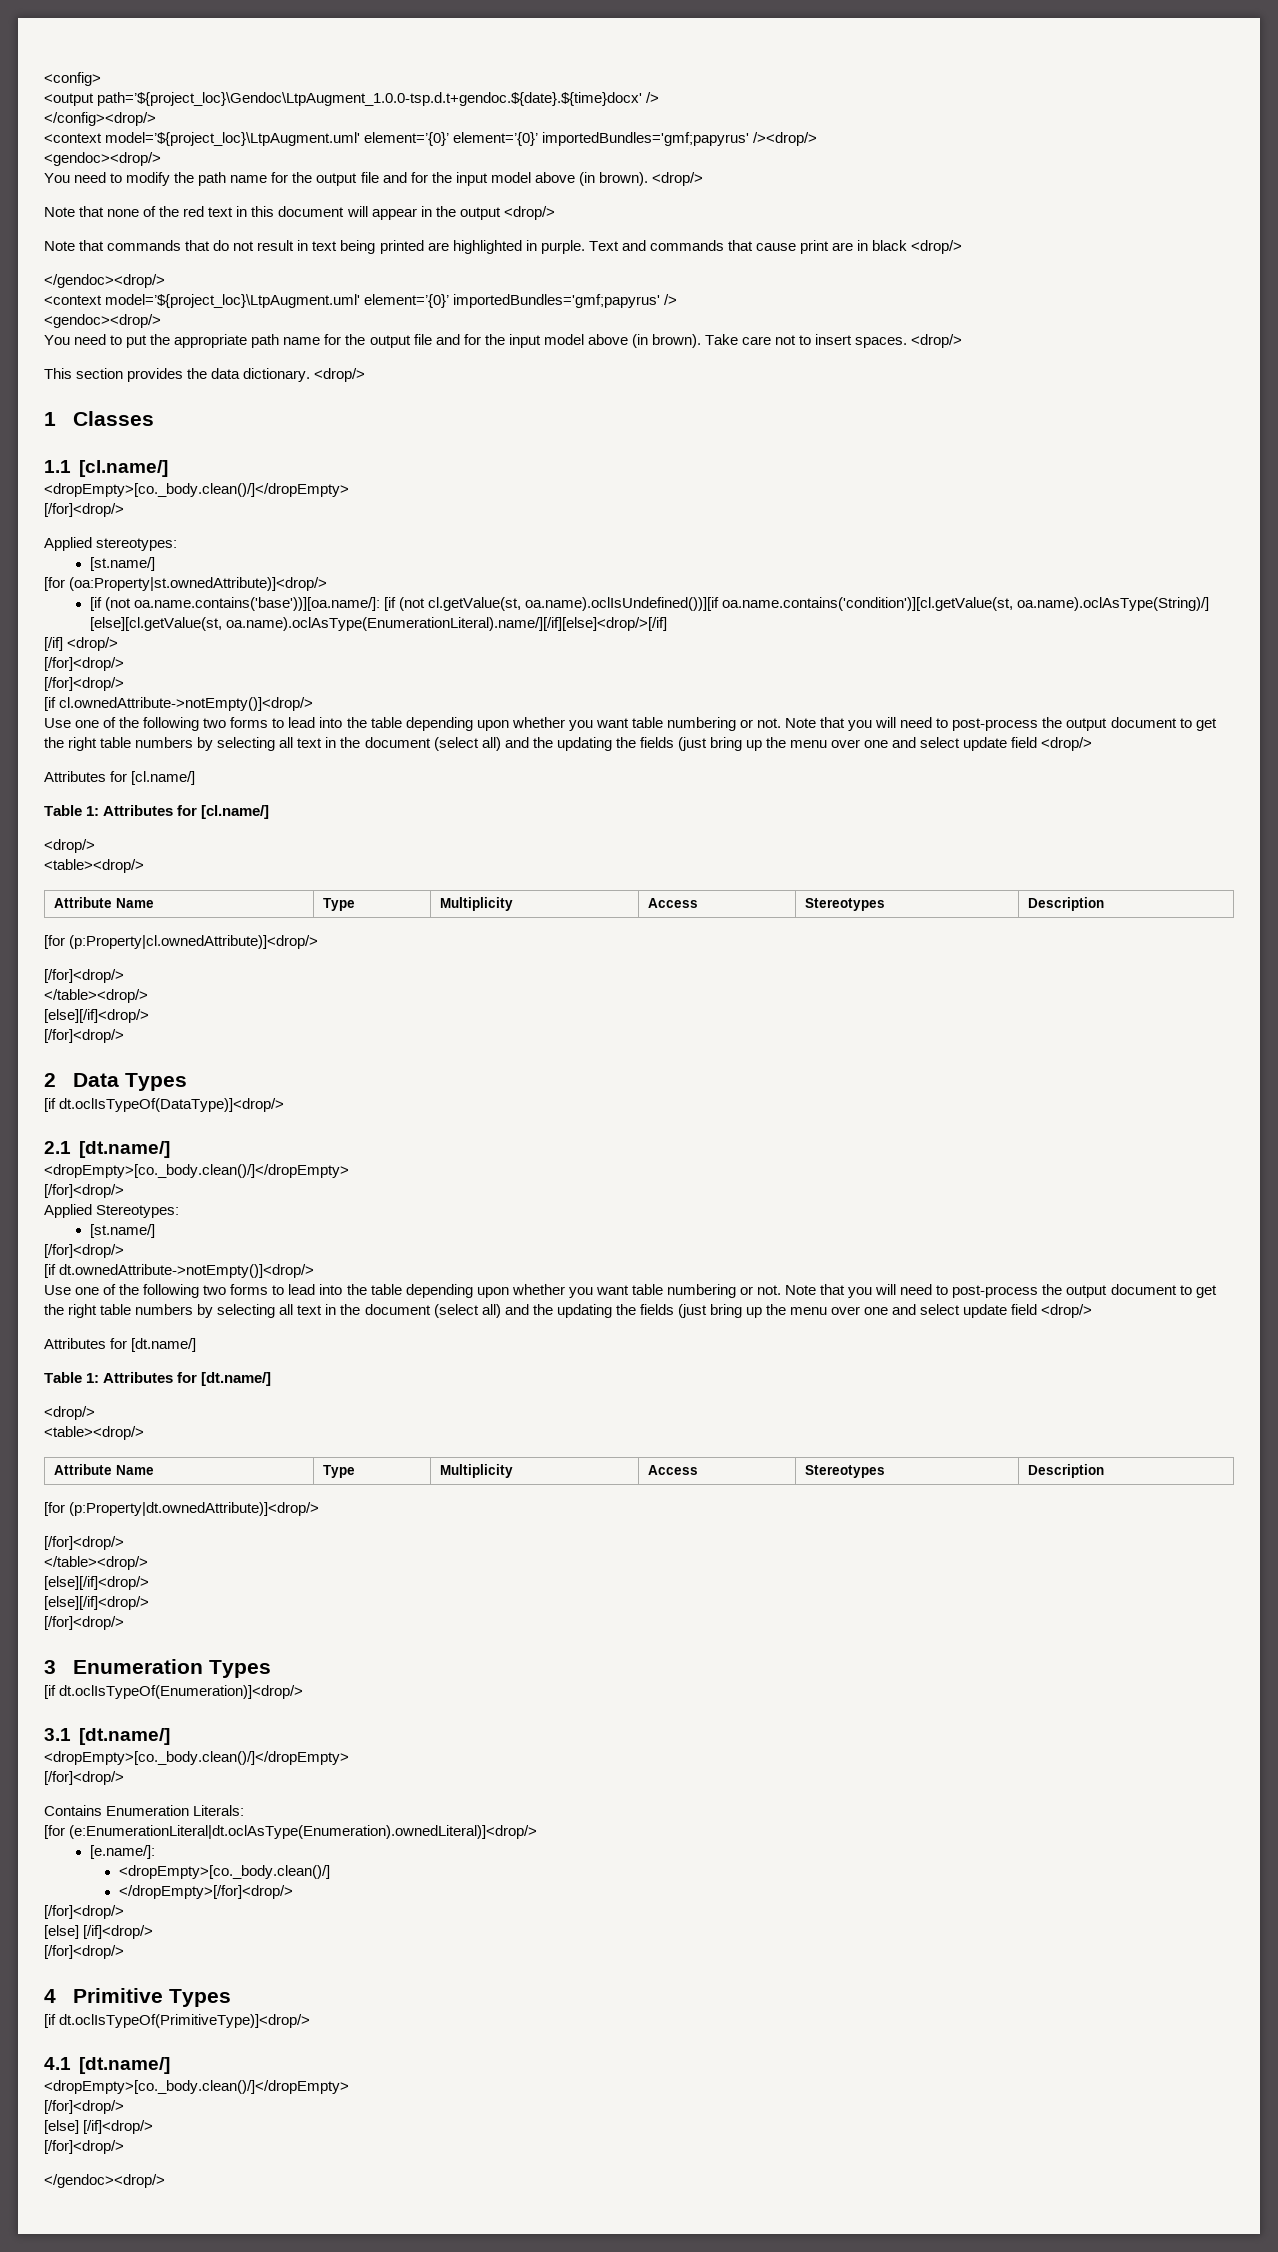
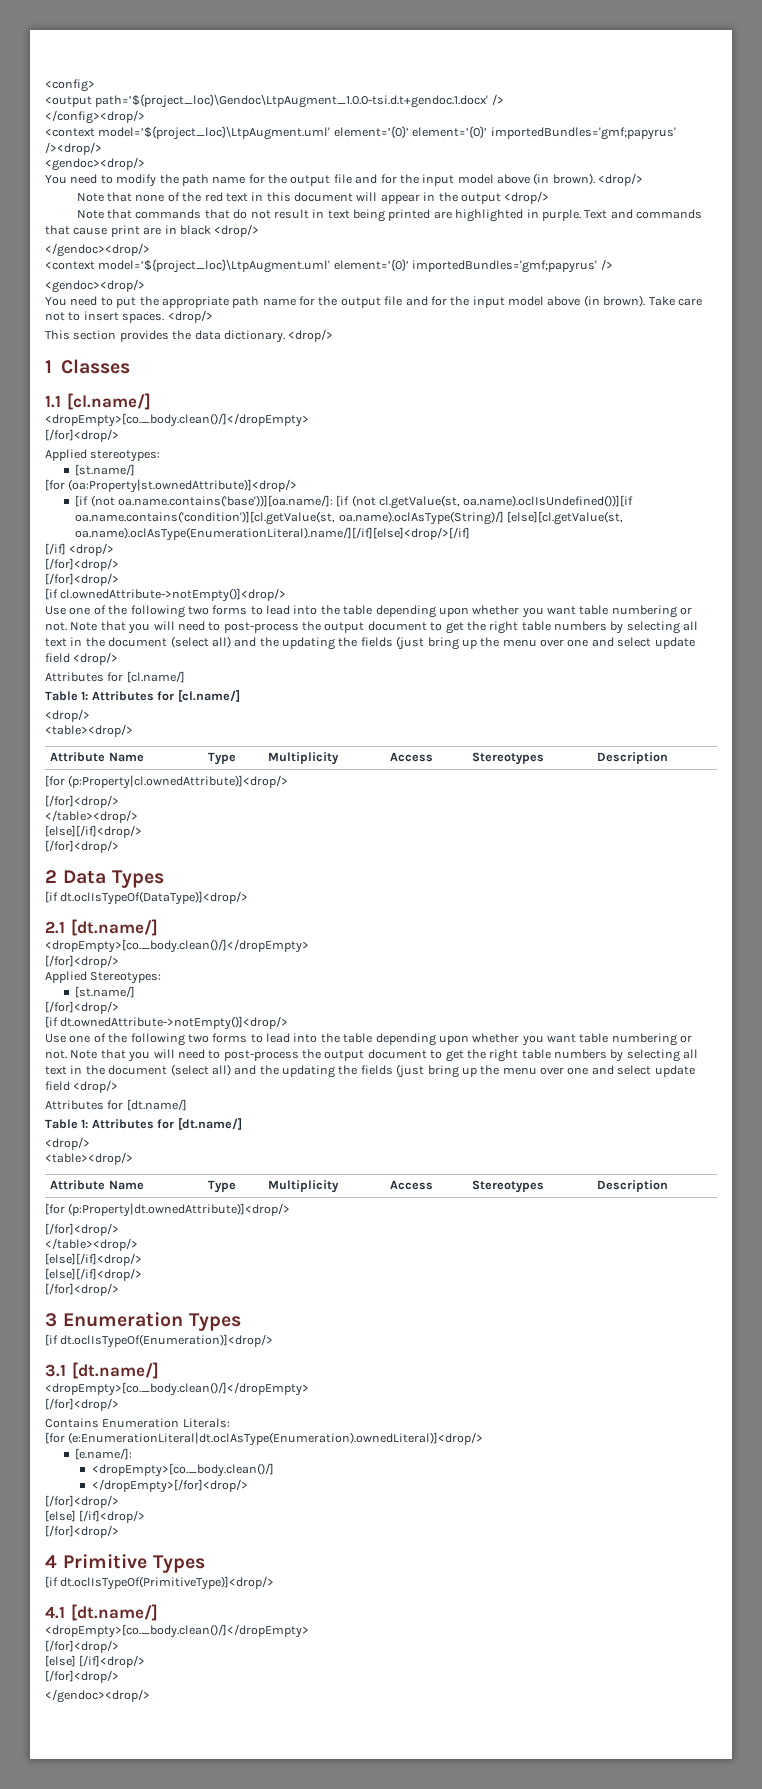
[97,92,643,106] path=’${project_loc}\Gendoc\LtpAugment_1.0.0-tsp.d.t+gendoc.${date}.${time}docx' -> [95,94,489,108] path=’${project_loc}\Gendoc\LtpAugment_1.0.0-tsi.d.t+gendoc.1.docx'

